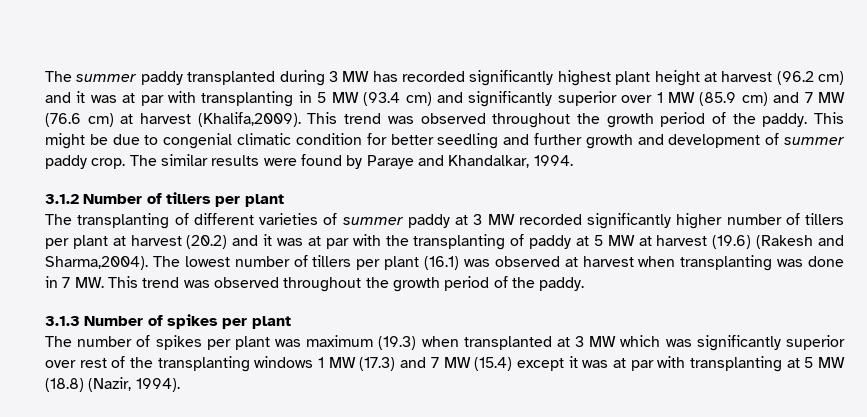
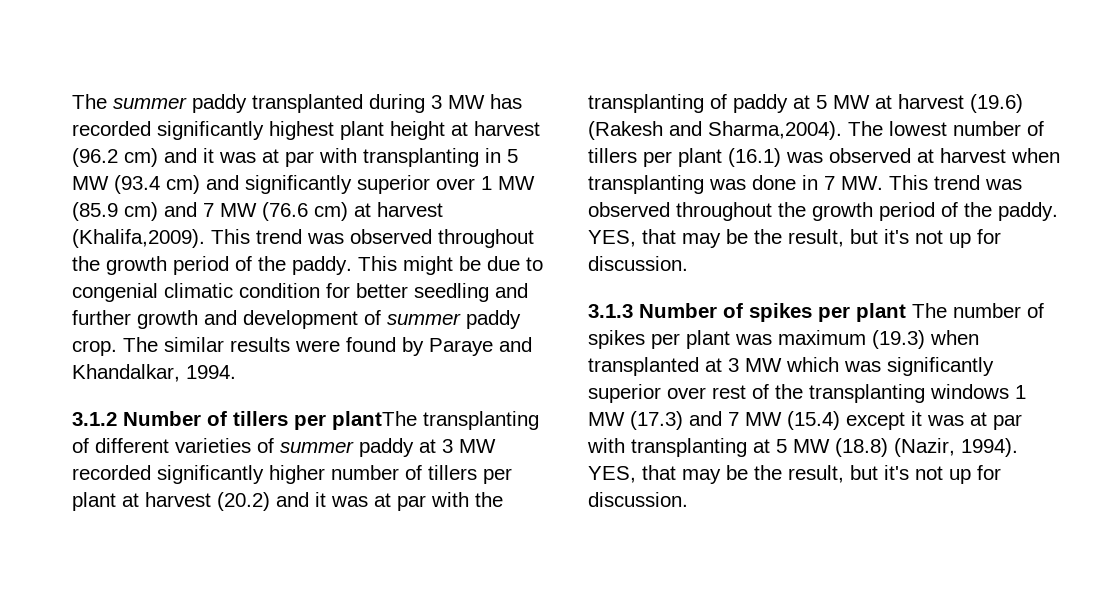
[244,194,284,207] [45,214,72,225] plant // The -> [332,411,417,430] plantThe
(585, 284) none -> [588,229,1001,248] [588,256,688,271] YES, that may be the result, but it's not up for discussion.
(291, 322) // -> (906, 312) none
(180, 385) none -> [588,465,1001,484] [588,492,688,507] YES, that may be the result, but it's not up for discussion.

